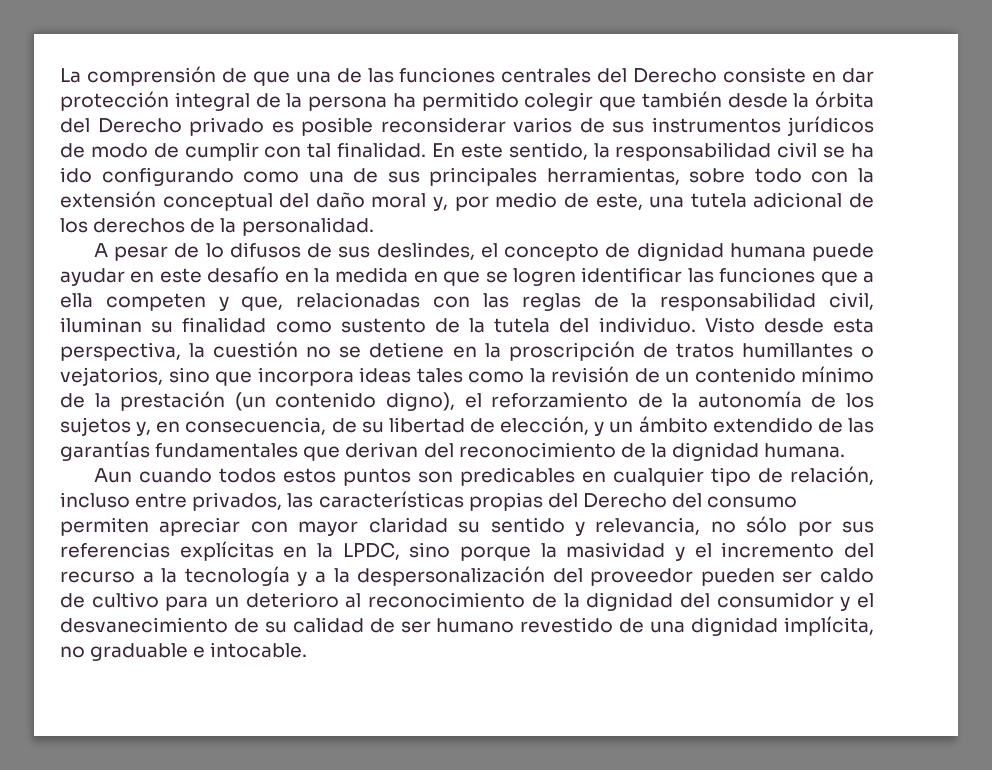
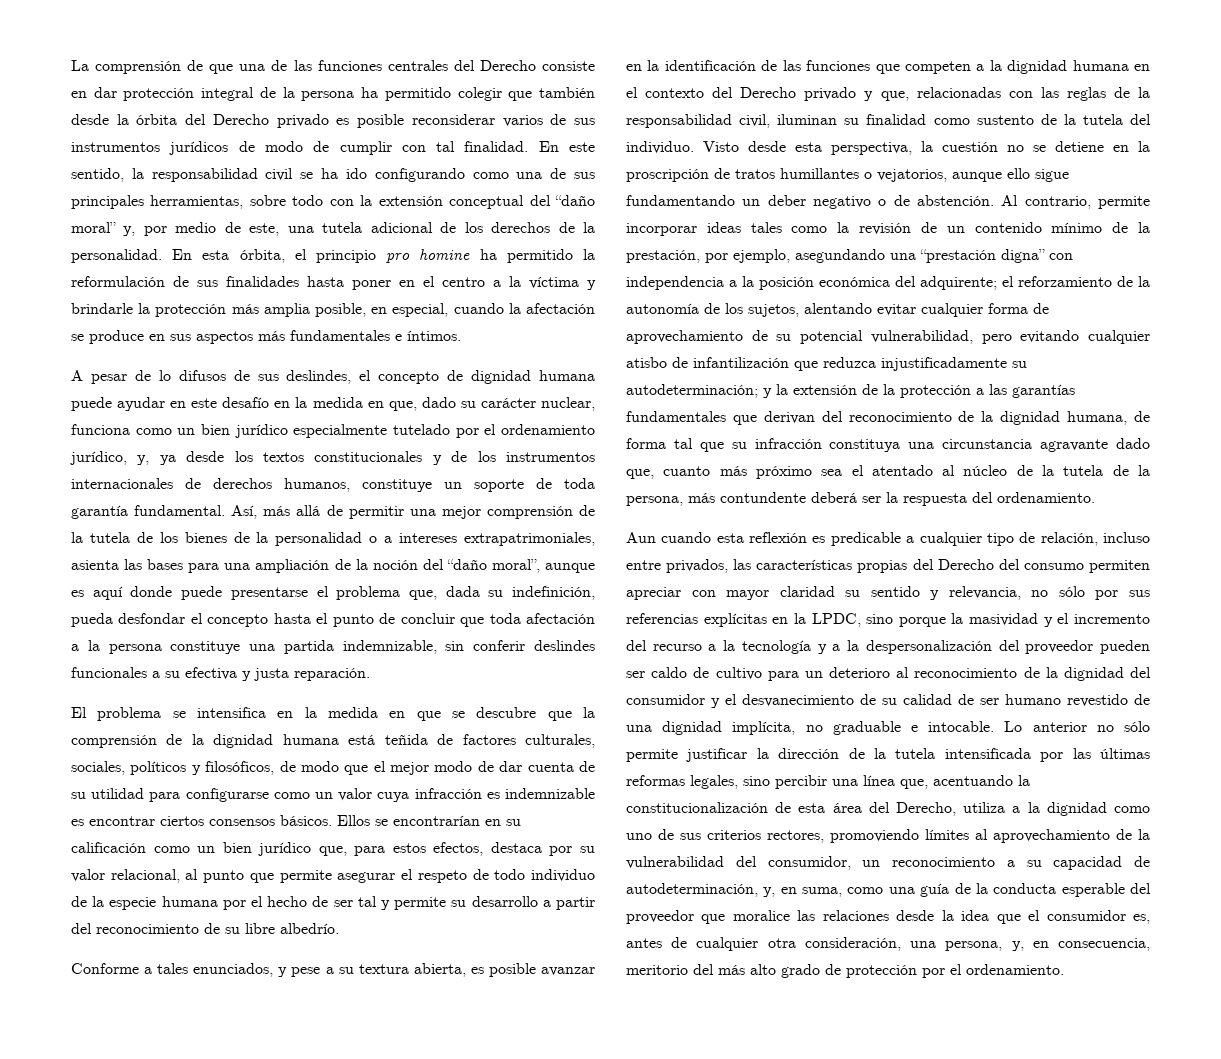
[315,192,427,208] daño moral -> [555,195,596,206] [71,222,116,233] “daño moral”
(374, 226) none -> [172,249,595,263] [71,276,596,290] [71,303,595,317] [71,330,461,344] En esta órbita, el principio pro homine ha permitido la reformulación de sus finalidades hasta poner en el centro a la víctima y brindarle la protección más amplia posible, en especial, cuando la afectación se produce en sus aspectos más fundamentales e íntimos.
[443,267,874,286] [60,293,206,311] que se logren identificar las funciones que a ella competen -> [388,397,595,411] [71,424,595,438] [70,451,595,465] [71,478,595,492] [71,505,596,519] [71,532,596,546] [71,559,595,573] [71,586,595,600] [71,613,595,627] [71,640,595,654] [71,667,370,681] [71,707,595,721] [71,734,596,748] [71,761,595,775] [71,788,595,802] [71,815,521,826] [71,842,595,856] [71,869,596,883] [71,896,595,910] [71,923,339,934] [71,963,595,977] [626,60,1150,74] [626,87,857,101] que, dado su carácter nuclear, funciona como un bien jurídico especialmente tutelado por el ordenamiento jurídico, y, ya desde los textos constitucionales y de los instrumentos internacionales de derechos humanos, constituye un soporte de toda garantía fundamental. Así, más allá de permitir una mejor comprensión de la tutela de los bienes de la personalidad o a intereses extrapatrimoniales, asienta las bases para una ampliación de la noción del “daño moral”, aunque es aquí donde puede presentarse el problema que, dada su indefinición, pueda desfondar el concepto hasta el punto de concluir que toda afectación a la persona constituye una partida indemnizable, sin conferir deslindes funcionales a su efectiva y justa reparación. // El problema se intensifica en la medida en que se descubre que la comprensión de la dignidad humana está teñida de factores culturales, sociales, políticos y filosóficos, de modo que el mejor modo de dar cuenta de su utilidad para configurarse como un valor cuya infracción es indemnizable es encontrar ciertos consensos básicos. Ellos se encontrarían en su calificación como un bien jurídico que, para estos efectos, destaca por su valor relacional, al punto que permite asegurar el respeto de todo individuo de la especie humana por el hecho de ser tal y permite su desarrollo a partir del reconocimiento de su libre albedrío. // Conforme a tales enunciados, y pese a su textura abierta, es posible avanzar en la identificación de las funciones que competen a la dignidad humana en el contexto del Derecho privado
[168,367,354,386] sino que incorpora -> [952,168,1069,182] [626,195,1150,209] [626,223,697,236] aunque ello sigue fundamentando un deber negativo o de abstención. Al contrario, permite incorporar
[120,391,455,411] prestación (un contenido digno), -> [626,249,1073,263] [626,276,997,290] prestación, por ejemplo, asegundando una “prestación digna” con independencia a la posición económica del adquirente;
[60,416,843,436] sujetos y, en consecuencia, de su libertad de elección, y un ámbito extendido de -> [748,303,1049,317] [626,330,1150,344] [626,357,1027,371] [626,384,984,398] sujetos, alentando evitar cualquier forma de aprovechamiento de su potencial vulnerabilidad, pero evitando cualquier atisbo de infantilización que reduzca injustificadamente su autodeterminación; y la extensión de la protección a
[764,443,846,458] [93,467,606,486] humana. // Aun cuando todos estos puntos son predicables en -> [1067,411,1150,425] [626,438,1150,452] [626,465,1150,479] [626,492,1095,506] [626,532,915,546] humana, de forma tal que su infracción constituya una circunstancia agravante dado que, cuanto más próximo sea el atentado al núcleo de la tutela de la persona, más contundente deberá ser la respuesta del ordenamiento. // Aun cuando esta reflexión es predicable a
(308, 650) none -> [1004,721,1150,732] [626,748,1150,762] [626,775,1030,789] [626,802,1150,816] [626,829,1150,843] [626,856,1150,870] [626,883,1151,897] [626,910,1150,924] [626,937,1150,951] [626,964,1064,978] Lo anterior no sólo permite justificar la dirección de la tutela intensificada por las últimas reformas legales, sino percibir una línea que, acentuando la constitucionalización de esta área del Derecho, utiliza a la dignidad como uno de sus criterios rectores, promoviendo límites al aprovechamiento de la vulnerabilidad del consumidor, un reconocimiento a su capacidad de autodeterminación, y, en suma, como una guía de la conducta esperable del proveedor que moralice las relaciones desde la idea que el consumidor es, antes de cualquier otra consideración, una persona, y, en consecuencia, meritorio del más alto grado de protección por el ordenamiento.

